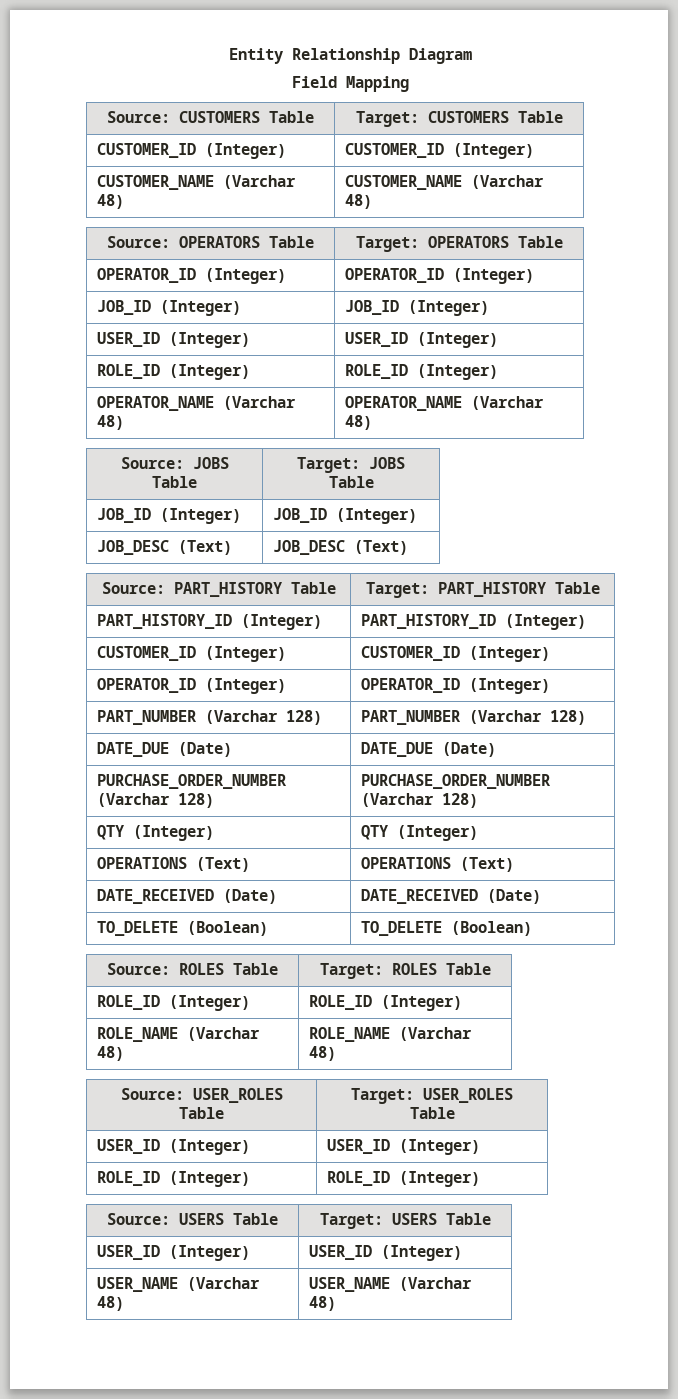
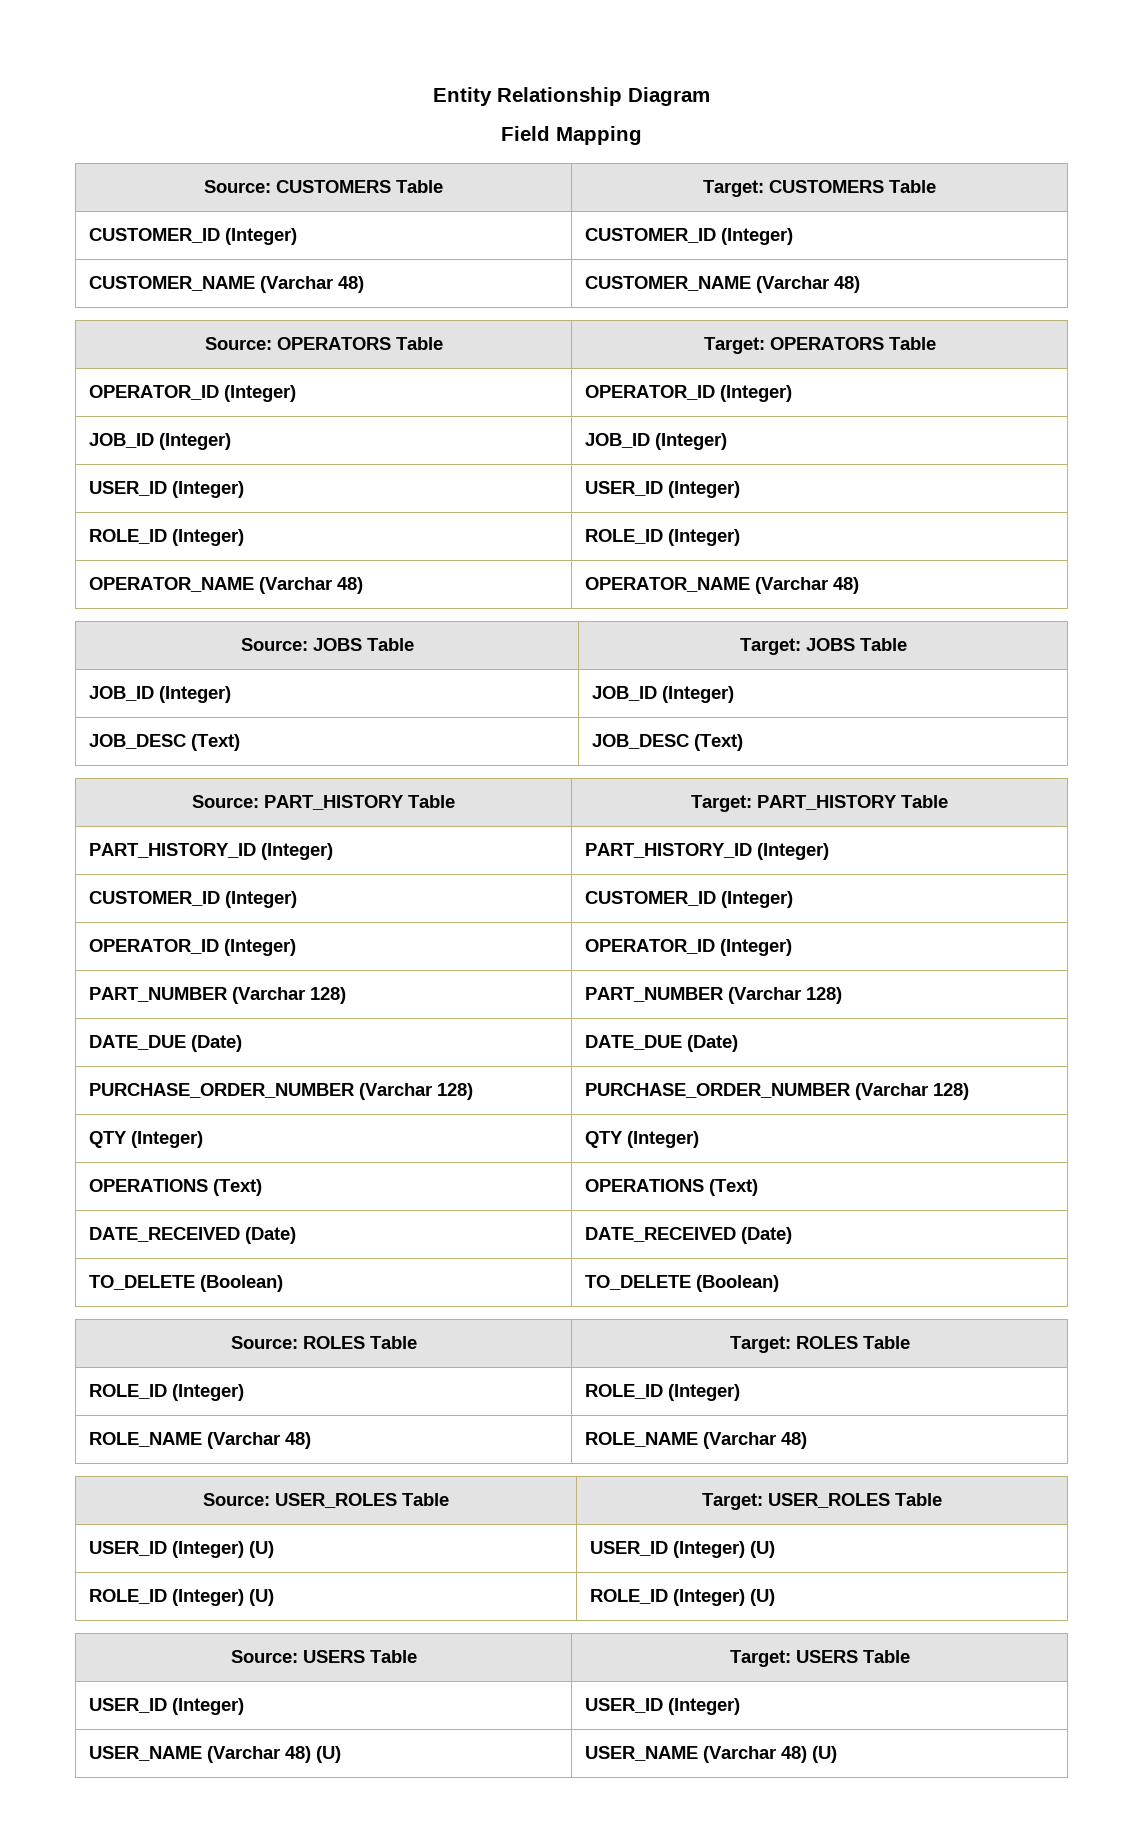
[326,1139,480,1155] [96,1171,250,1187] [326,1171,480,1187] | USER_ID (Integer) // ROLE_ID (Integer) | ROLE_ID (Integer) -> [248,1541,274,1558] [589,1541,775,1558] [88,1589,274,1606] [589,1589,775,1606] (U) | USER_ID (Integer) (U) // ROLE_ID (Integer) (U) | ROLE_ID (Integer) (U)
[308,1277,472,1292] [308,1296,336,1311] | USER_NAME (Varchar 48) -> [315,1746,341,1763] [584,1746,837,1763] (U) | USER_NAME (Varchar 48) (U)

